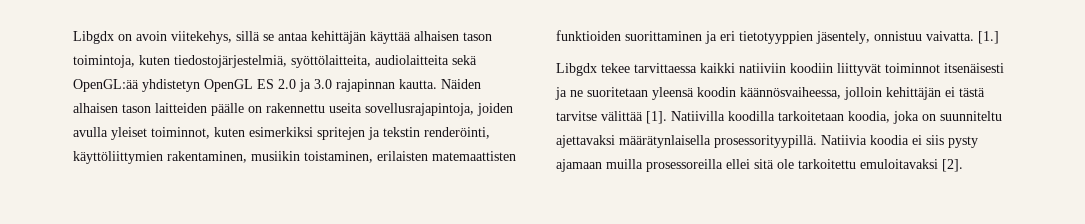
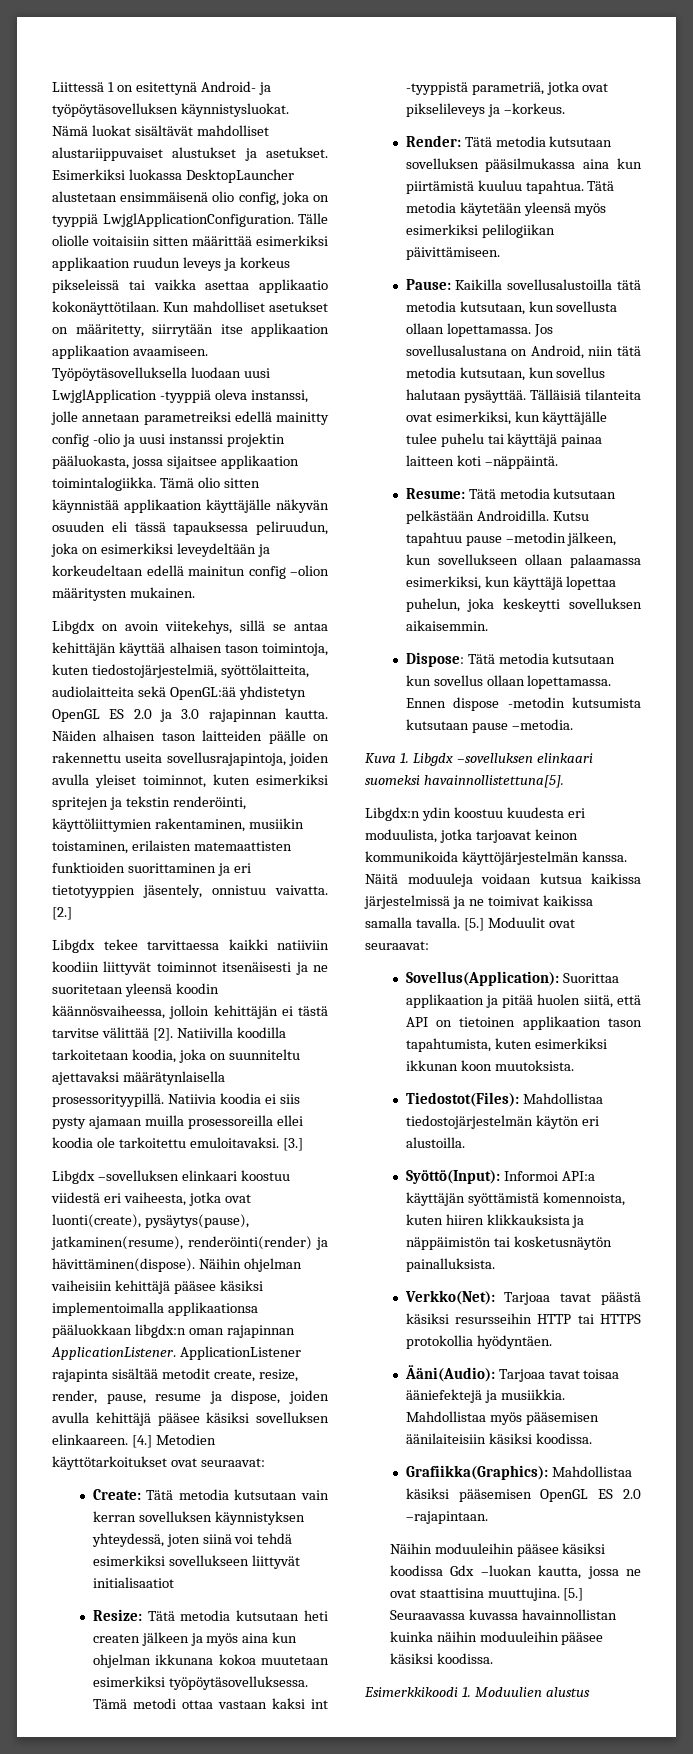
(73, 37) none -> [52,81,271,95] [52,103,289,117] [52,125,269,136] [52,147,328,161] [52,169,294,183] [52,191,329,205] [52,213,328,227] [52,235,328,246] [52,257,290,271] [52,279,328,293] [52,301,328,315] [52,323,329,337] [52,345,208,359] [52,367,270,381] [52,389,308,403] [51,411,329,425] [52,433,285,447] [52,455,299,469] [52,477,260,491] [52,499,329,513] [52,521,328,535] [51,543,270,557] [52,565,329,579] [52,587,195,601] Liittessä 1 on esitettynä Android- ja työpöytäsovelluksen käynnistysluokat. Nämä luokat sisältävät mahdolliset alustariippuvaiset alustukset ja asetukset. Esimerkiksi luokassa DesktopLauncher alustetaan ensimmäisenä olio config, joka on tyyppiä LwjglApplicationConfiguration. Tälle oliolle voitaisiin sitten määrittää esimerkiksi applikaation ruudun leveys ja korkeus pikseleissä tai vaikka asettaa applikaatio kokonäyttötilaan. Kun mahdolliset asetukset on määritetty, siirrytään itse applikaation applikaation avaamiseen. Työpöytäsovelluksella luodaan uusi LwjglApplication -tyyppiä oleva instanssi, jolle annetaan parametreiksi edellä mainitty config -olio ja uusi instanssi projektin pääluokasta, jossa sijaitsee applikaation toimintalogiikka. Tämä olio sitten käynnistää applikaation käyttäjälle näkyvän osuuden eli tässä tapauksessa peliruudun, joka on esimerkiksi leveydeltään ja korkeudeltaan edellä mainitun config –olion määritysten mukainen. //
[978,31,999,44] [1.] -> [52,907,72,920] [2.]
[646,111,667,124] [1]. -> [152,1028,173,1041] [2].
[754,159,774,169] sitä -> [52,1137,93,1148] koodia
[860,159,963,172] emuloitavaksi [2]. -> [189,1137,303,1151] [52,1170,290,1184] [51,1192,251,1206] [52,1214,249,1228] [51,1236,328,1250] [52,1258,302,1272] [51,1280,263,1294] [52,1302,258,1316] [52,1324,295,1338] [51,1346,301,1360] [52,1368,298,1382] [52,1390,329,1404] [52,1412,329,1426] [52,1434,216,1448] [52,1456,265,1470] [92,1489,329,1500] [92,1511,305,1525] [91,1533,293,1547] [92,1555,300,1569] [92,1577,174,1588] [92,1609,328,1621] [92,1632,298,1646] [92,1654,329,1668] [92,1676,308,1690] [92,1698,328,1709] [405,81,609,95] [405,103,565,117] [405,135,613,147] [405,158,642,172] [405,180,615,194] [405,202,607,216] [405,224,555,238] [405,247,500,260] [405,279,641,290] [405,301,618,315] [405,323,553,337] [405,345,641,359] [405,367,606,381] [405,389,641,403] [405,411,608,425] [405,433,603,447] [405,455,558,469] [405,488,617,499] [405,510,589,524] [405,532,617,546] [405,554,641,568] [405,576,617,590] [405,598,642,612] [405,620,488,631] [405,652,616,667] [405,675,612,689] [405,697,641,711] [405,719,573,733] [365,753,593,766] [365,775,564,788] [365,807,585,821] [365,829,578,843] [365,851,627,865] [365,873,641,887] [364,895,593,909] [365,917,575,931] [365,941,429,950] [405,971,619,986] [405,994,641,1008] [405,1016,642,1030] [405,1038,607,1052] [405,1060,574,1071] [405,1092,603,1107] [405,1115,599,1129] [405,1137,465,1148] [405,1170,595,1184] [405,1192,625,1206] [405,1214,585,1228] [405,1236,612,1250] [405,1258,495,1272] [404,1290,641,1305] [405,1313,641,1324] [405,1335,552,1349] [404,1365,620,1382] [405,1389,565,1403] [405,1411,599,1425] [405,1433,592,1444] [405,1465,632,1480] [405,1488,641,1502] [405,1511,488,1524] [389,1543,606,1557] [389,1565,641,1579] [389,1588,584,1601] [389,1609,617,1620] [389,1631,604,1645] [389,1653,493,1664] [364,1687,590,1697] emuloitavaksi. [3.] // Libgdx –sovelluksen elinkaari koostuu viidestä eri vaiheesta, jotka ovat luonti(create), pysäytys(pause), jatkaminen(resume), renderöinti(render) ja hävittäminen(dispose). Näihin ohjelman vaiheisiin kehittäjä pääsee käsiksi implementoimalla applikaationsa pääluokkaan libgdx:n oman rajapinnan ApplicationListener. ApplicationListener rajapinta sisältää metodit create, resize, render, pause, resume ja dispose, joiden avulla kehittäjä pääsee käsiksi sovelluksen elinkaareen. [4.] Metodien käyttötarkoitukset ovat seuraavat: // Create: Tätä metodia kutsutaan vain kerran sovelluksen käynnistyksen yhteydessä, joten siinä voi tehdä esimerkiksi sovellukseen liittyvät initialisaatiot // Resize: Tätä metodia kutsutaan heti createn jälkeen ja myös aina kun ohjelman ikkunana kokoa muutetaan esimerkiksi työpöytäsovelluksessa. Tämä metodi ottaa vastaan kaksi int -tyyppistä parametriä, jotka ovat pikselileveys ja –korkeus. // Render: Tätä metodia kutsutaan sovelluksen pääsilmukassa aina kun piirtämistä kuuluu tapahtua. Tätä metodia käytetään yleensä myös esimerkiksi pelilogiikan päivittämiseen. // Pause: Kaikilla sovellusalustoilla tätä metodia kutsutaan, kun sovellusta ollaan lopettamassa. Jos sovellusalustana on Android, niin tätä metodia kutsutaan, kun sovellus halutaan pysäyttää. Tälläisiä tilanteita ovat esimerkiksi, kun käyttäjälle tulee puhelu tai käyttäjä painaa laitteen koti –näppäintä. // Resume: Tätä metodia kutsutaan pelkästään Androidilla. Kutsu tapahtuu pause –metodin jälkeen, kun sovellukseen ollaan palaamassa esimerkiksi, kun käyttäjä lopettaa puhelun, joka keskeytti sovelluksen aikaisemmin. // Dispose: Tätä metodia kutsutaan kun sovellus ollaan lopettamassa. Ennen dispose -metodin kutsumista kutsutaan pause –metodia. // Kuva 1. Libgdx –sovelluksen elinkaari suomeksi havainnollistettuna[5]. // Libgdx:n ydin koostuu kuudesta eri moduulista, jotka tarjoavat keinon kommunikoida käyttöjärjestelmän kanssa. Näitä moduuleja voidaan kutsua kaikissa järjestelmissä ja ne toimivat kaikissa samalla tavalla. [5.] Moduulit ovat seuraavat: // Sovellus(Application): Suorittaa applikaation ja pitää huolen siitä, että API on tietoinen applikaation tason tapahtumista, kuten esimerkiksi ikkunan koon muutoksista. // Tiedostot(Files): Mahdollistaa tiedostojärjestelmän käytön eri alustoilla. // Syöttö(Input): Informoi API:a käyttäjän syöttämistä komennoista, kuten hiiren klikkauksista ja näppäimistön tai kosketusnäytön painalluksista. // Verkko(Net): Tarjoaa tavat päästä käsiksi resursseihin HTTP tai HTTPS protokollia hyödyntäen. // Ääni(Audio): Tarjoaa tavat toisaa ääniefektejä ja musiikkia. Mahdollistaa myös pääsemisen äänilaiteisiin käsiksi koodissa. // Grafiikka(Graphics): Mahdollistaa käsiksi pääsemisen OpenGL ES 2.0 –rajapintaan. // Näihin moduuleihin pääsee käsiksi koodissa Gdx –luokan kautta, jossa ne ovat staattisina muuttujina. [5.] Seuraavassa kuvassa havainnollistan kuinka näihin moduuleihin pääsee käsiksi koodissa. // Esimerkkikoodi 1. Moduulien alustus

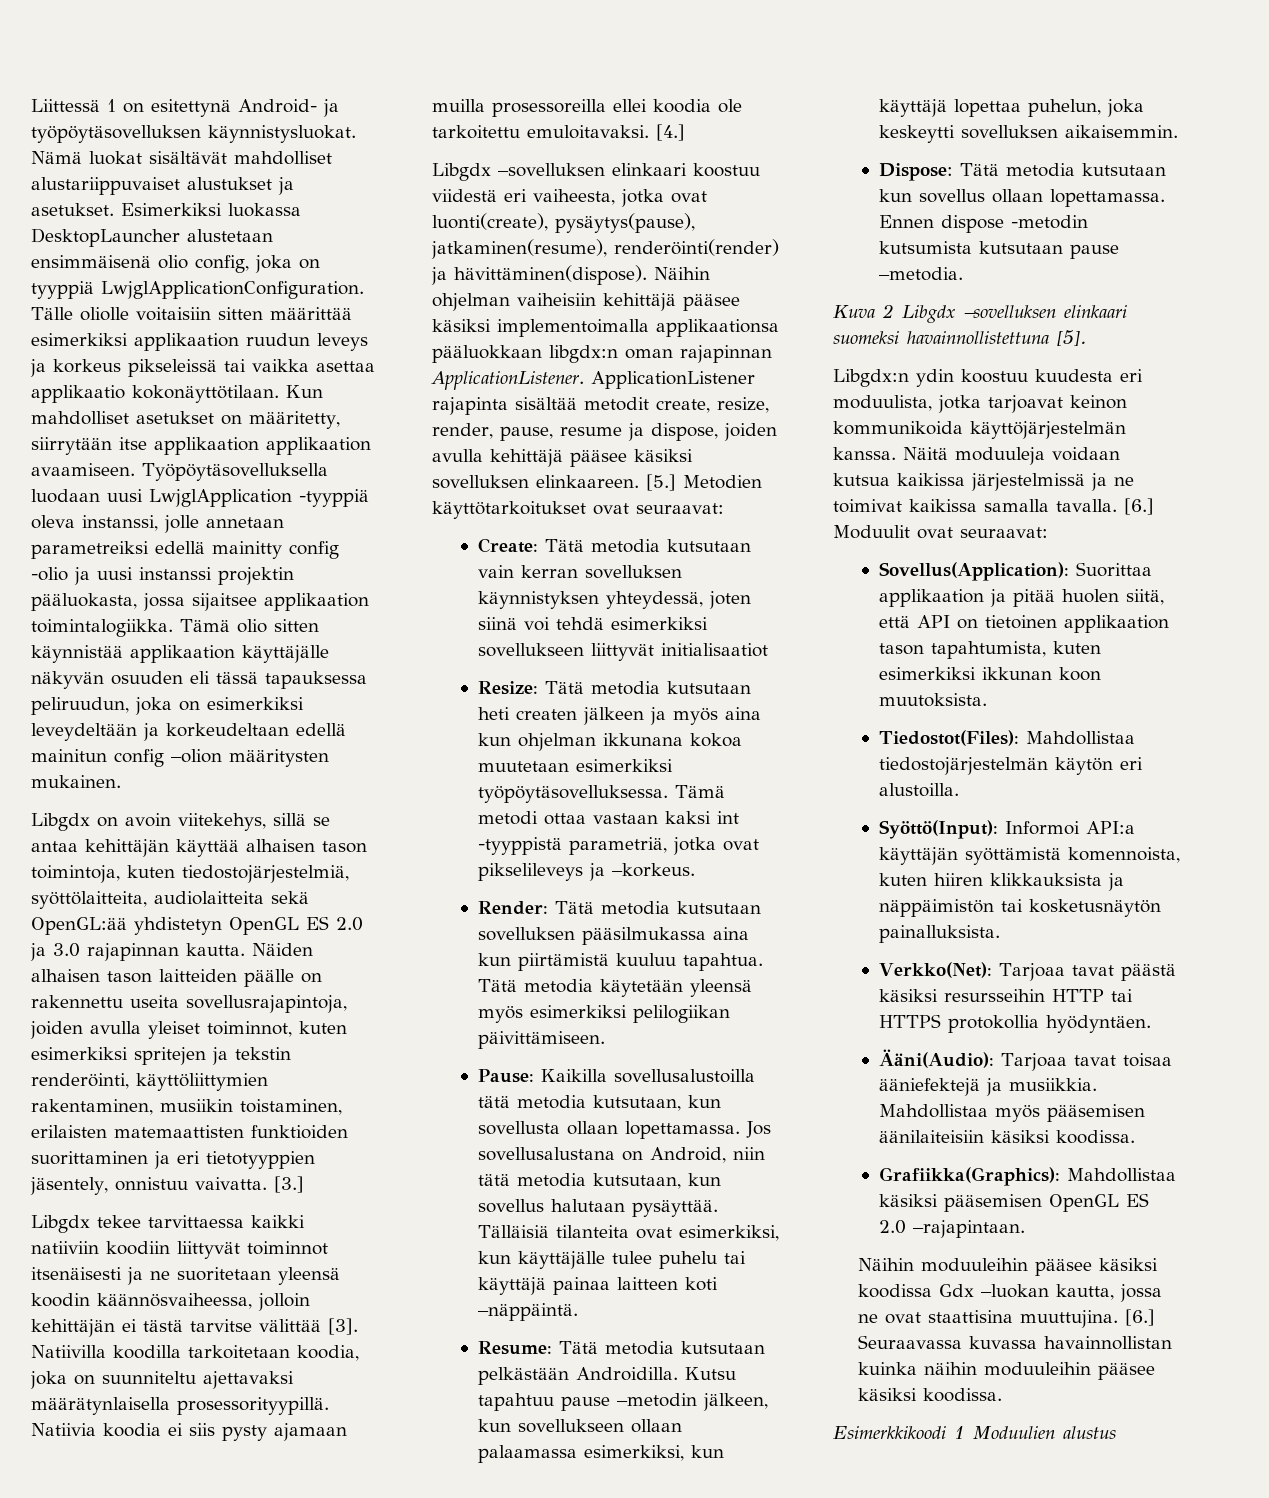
[52,907,72,920] [2.] -> [273,1176,304,1193] [3.]
[152,1028,173,1041] [2]. -> [328,1318,358,1335] [3].
[282,1138,303,1151] [3.] -> [656,124,685,141] [4.]
[131,1435,152,1448] [4.] -> [646,474,676,491] [5.]
[399,753,409,763] 1. -> [882,304,894,318] 2
[423,775,564,788] havainnollistettuna[5]. -> [907,330,1087,346] havainnollistettuna [5].
[463,918,484,931] [5.] -> [1124,498,1154,515] [6.]
[563,1588,584,1601] [5.] -> [1125,1309,1156,1326] [6.]
[461,1687,471,1697] 1. -> [954,1426,965,1439] 1

